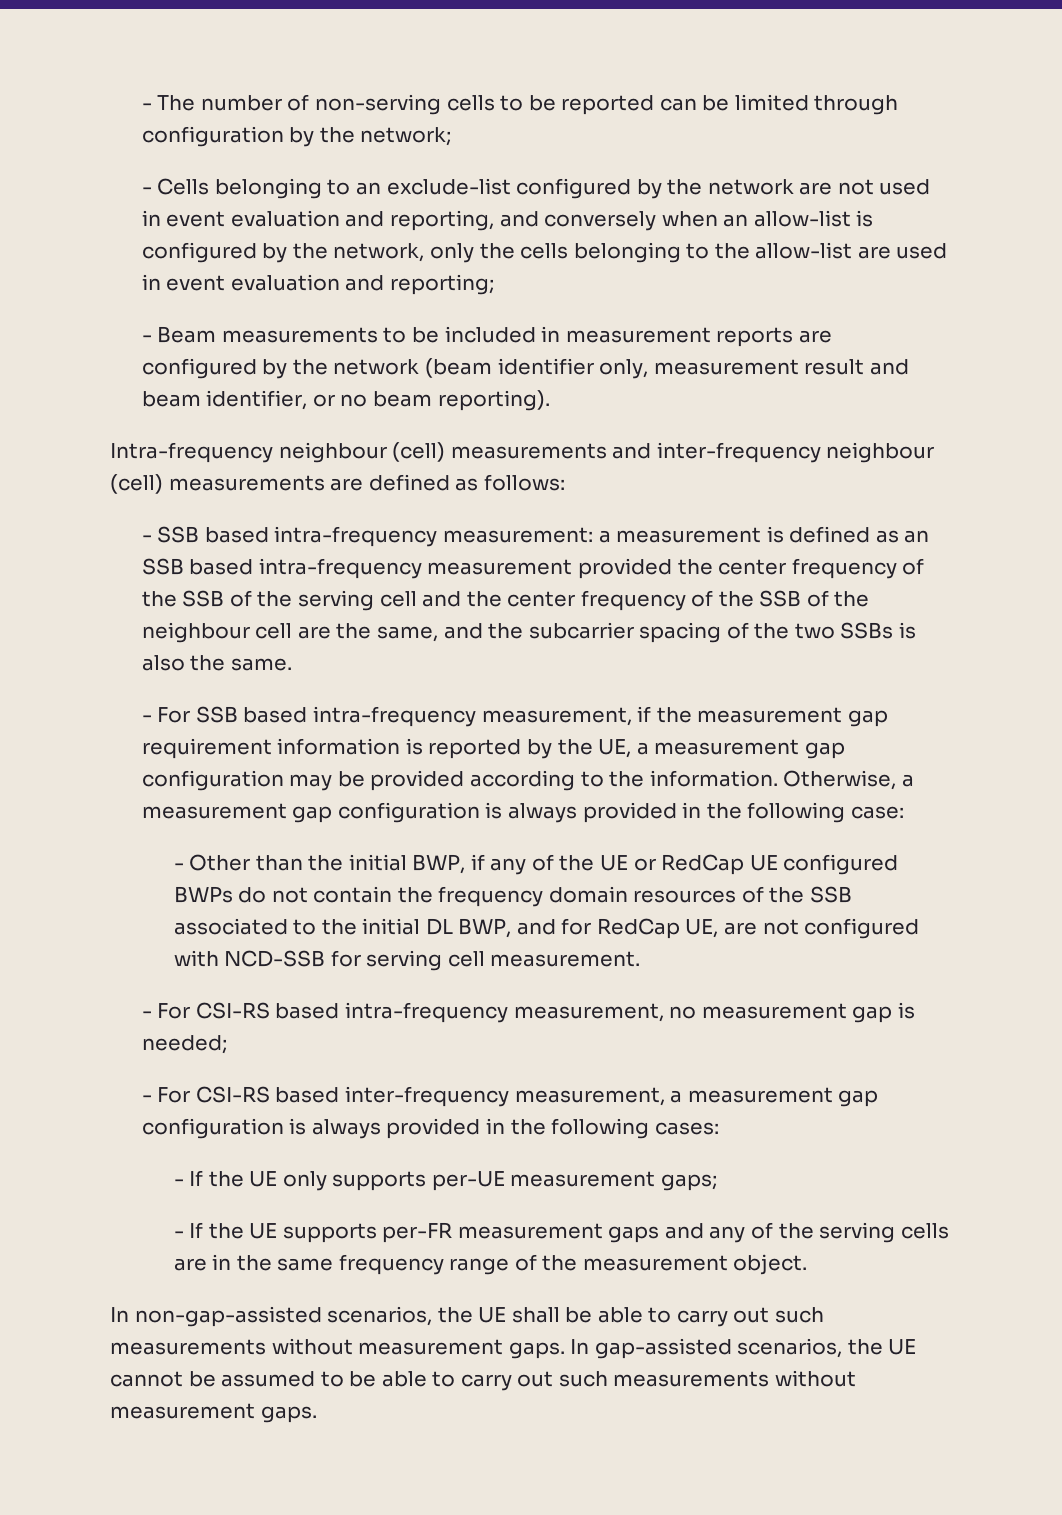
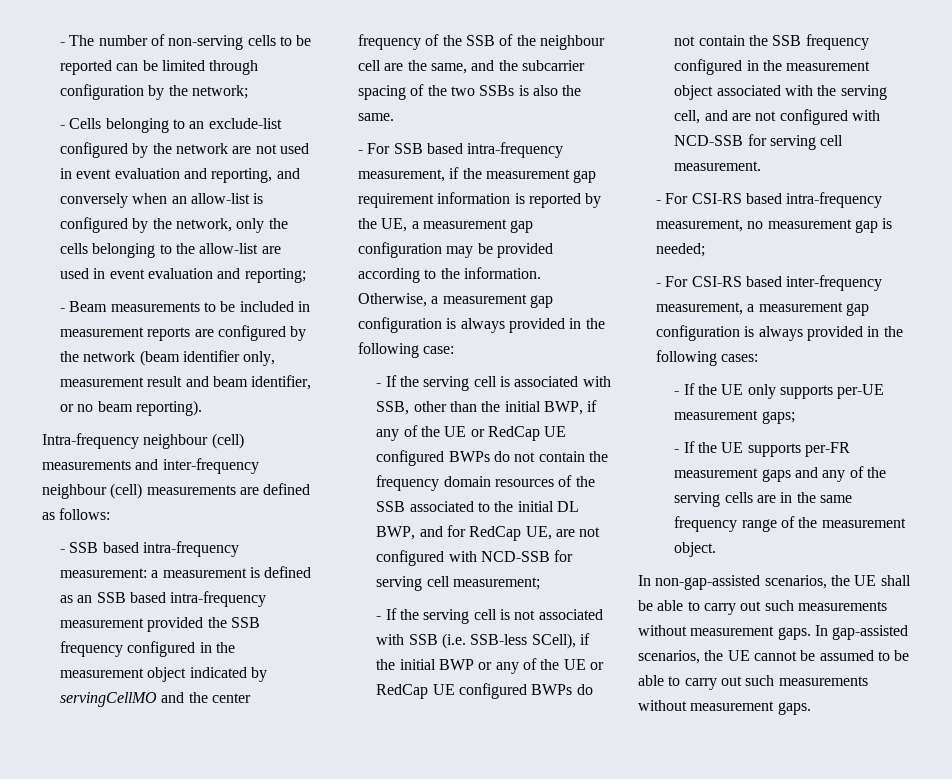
[718,558,925,579] [141,590,417,611] center frequency of the SSB of the serving cell -> [231,617,261,628] [60,641,236,657] [60,667,268,682] [60,692,158,707] SSB frequency configured in the measurement object indicated by servingCellMO
[189,854,251,871] Other -> [385,375,611,391] [376,401,447,415] If the serving cell is associated with SSB, other
(485, 959) none -> [452,577,540,590] [376,608,603,624] [376,633,590,649] [376,658,604,674] [376,683,593,699] [674,34,869,50] [674,59,871,75] [674,85,887,100] [674,109,880,125] [674,134,844,150] measurement; // - If the serving cell is not associated with SSB (i.e. SSB-less SCell), if the initial BWP or any of the UE or RedCap UE configured BWPs do not contain the SSB frequency configured in the measurement object associated with the serving cell, and are not configured with NCD-SSB for serving cell

